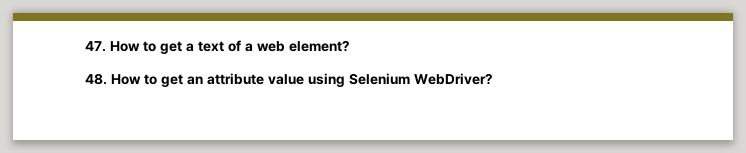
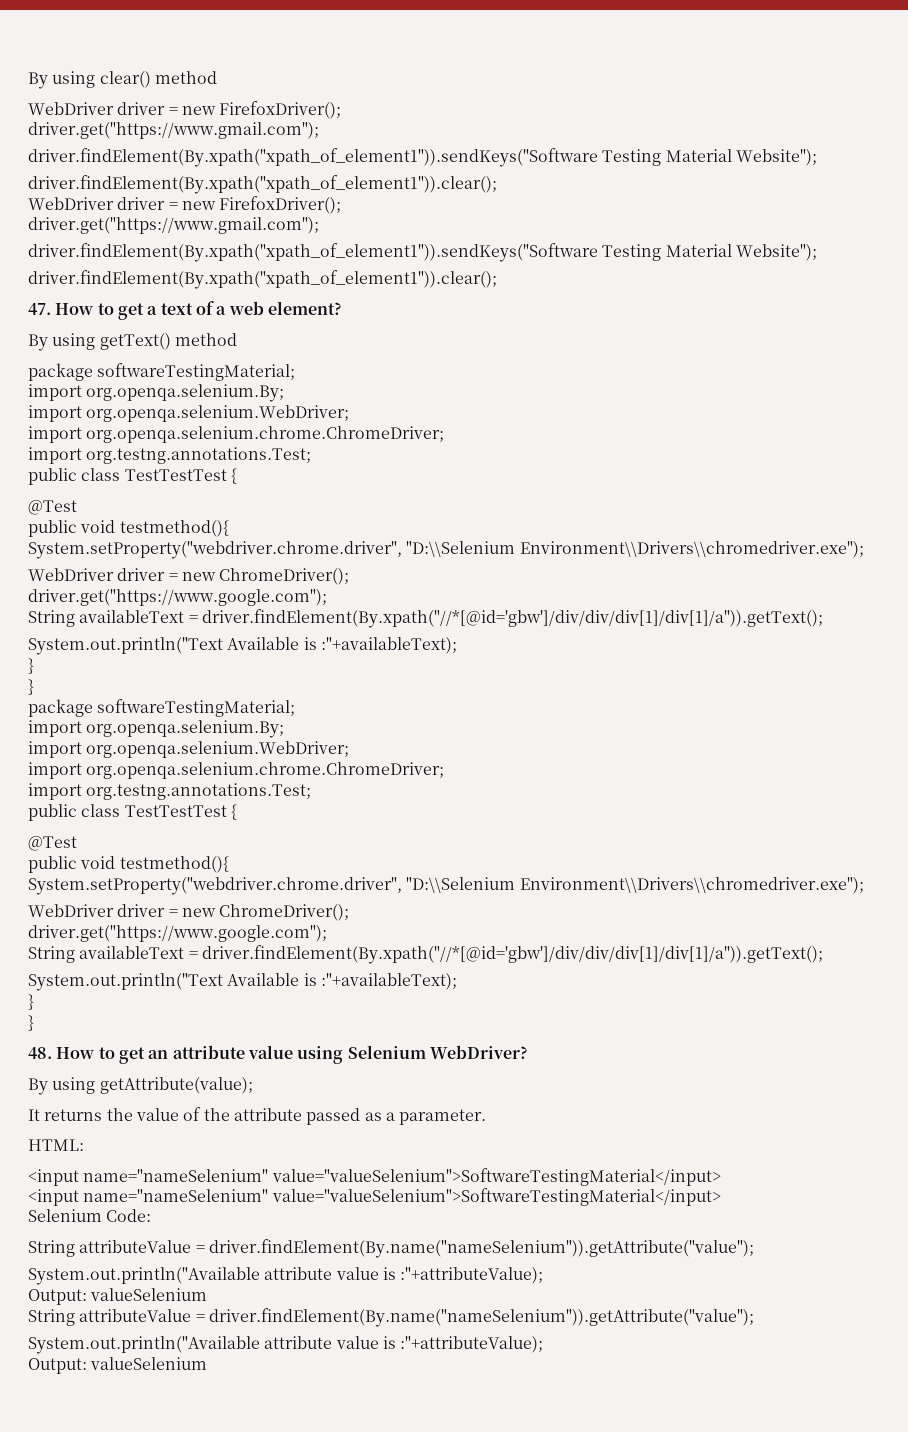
(85, 46) none -> [28,71,217,89] [28,101,342,119] [28,122,319,139] [28,148,817,167] [28,175,497,194] [28,196,342,214] [28,217,319,234] [28,243,817,262] [28,270,497,289] By using clear() method // WebDriver driver = new FirefoxDriver(); // driver.get("https://www.gmail.com"); // driver.findElement(By.xpath("xpath_of_element1")).sendKeys("Software Testing Material Website"); // driver.findElement(By.xpath("xpath_of_element1")).clear(); // WebDriver driver = new FirefoxDriver(); // driver.get("https://www.gmail.com"); // driver.findElement(By.xpath("xpath_of_element1")).sendKeys("Software Testing Material Website"); // driver.findElement(By.xpath("xpath_of_element1")).clear(); //
(350, 46) none -> [28,333,237,351] [28,363,296,381] [28,384,285,402] [28,405,350,422] [28,426,445,443] [28,447,312,464] [28,468,237,485] [28,500,77,515] [28,520,229,537] [28,541,864,559] [28,568,350,585] [28,589,327,606] [28,609,823,628] [28,637,457,655] [28,658,34,674] [28,679,34,695] [28,699,296,717] [28,720,285,738] [28,741,350,758] [28,762,445,779] [28,783,312,800] [28,804,237,821] [28,836,77,851] [28,856,229,873] [28,877,864,895] [28,904,350,921] [28,925,327,942] [28,945,823,964] [28,973,457,991] [28,994,34,1010] [28,1015,34,1031] // By using getText() method // package softwareTestingMaterial; // import org.openqa.selenium.By; // import org.openqa.selenium.WebDriver; // import org.openqa.selenium.chrome.ChromeDriver; // import org.testng.annotations.Test; // public class TestTestTest { // @Test // public void testmethod(){ // System.setProperty("webdriver.chrome.driver", "D:\\Selenium Environment\\Drivers\\chromedriver.exe"); // WebDriver driver = new ChromeDriver(); // driver.get("https://www.google.com"); // String availableText = driver.findElement(By.xpath("//*[@id='gbw']/div/div/div[1]/div[1]/a")).getText(); // System.out.println("Text Available is :"+availableText); // } // } // package softwareTestingMaterial; // import org.openqa.selenium.By; // import org.openqa.selenium.WebDriver; // import org.openqa.selenium.chrome.ChromeDriver; // import org.testng.annotations.Test; // public class TestTestTest { // @Test // public void testmethod(){ // System.setProperty("webdriver.chrome.driver", "D:\\Selenium Environment\\Drivers\\chromedriver.exe"); // WebDriver driver = new ChromeDriver(); // driver.get("https://www.google.com"); // String availableText = driver.findElement(By.xpath("//*[@id='gbw']/div/div/div[1]/div[1]/a")).getText(); // System.out.println("Text Available is :"+availableText); // } // }
(493, 79) none -> [28,1077,253,1095] [28,1107,487,1125] [28,1139,84,1151] [28,1168,721,1186] [28,1188,721,1206] [28,1209,152,1222] [28,1239,754,1258] [28,1267,544,1285] [28,1288,208,1305] [28,1308,754,1327] [28,1336,544,1354] [28,1357,208,1374] // By using getAttribute(value); // It returns the value of the attribute passed as a parameter. // HTML: // <input name="nameSelenium" value="valueSelenium">SoftwareTestingMaterial</input> // <input name="nameSelenium" value="valueSelenium">SoftwareTestingMaterial</input> // Selenium Code: // String attributeValue = driver.findElement(By.name("nameSelenium")).getAttribute("value"); // System.out.println("Available attribute value is :"+attributeValue); // Output: valueSelenium // String attributeValue = driver.findElement(By.name("nameSelenium")).getAttribute("value"); // System.out.println("Available attribute value is :"+attributeValue); // Output: valueSelenium

